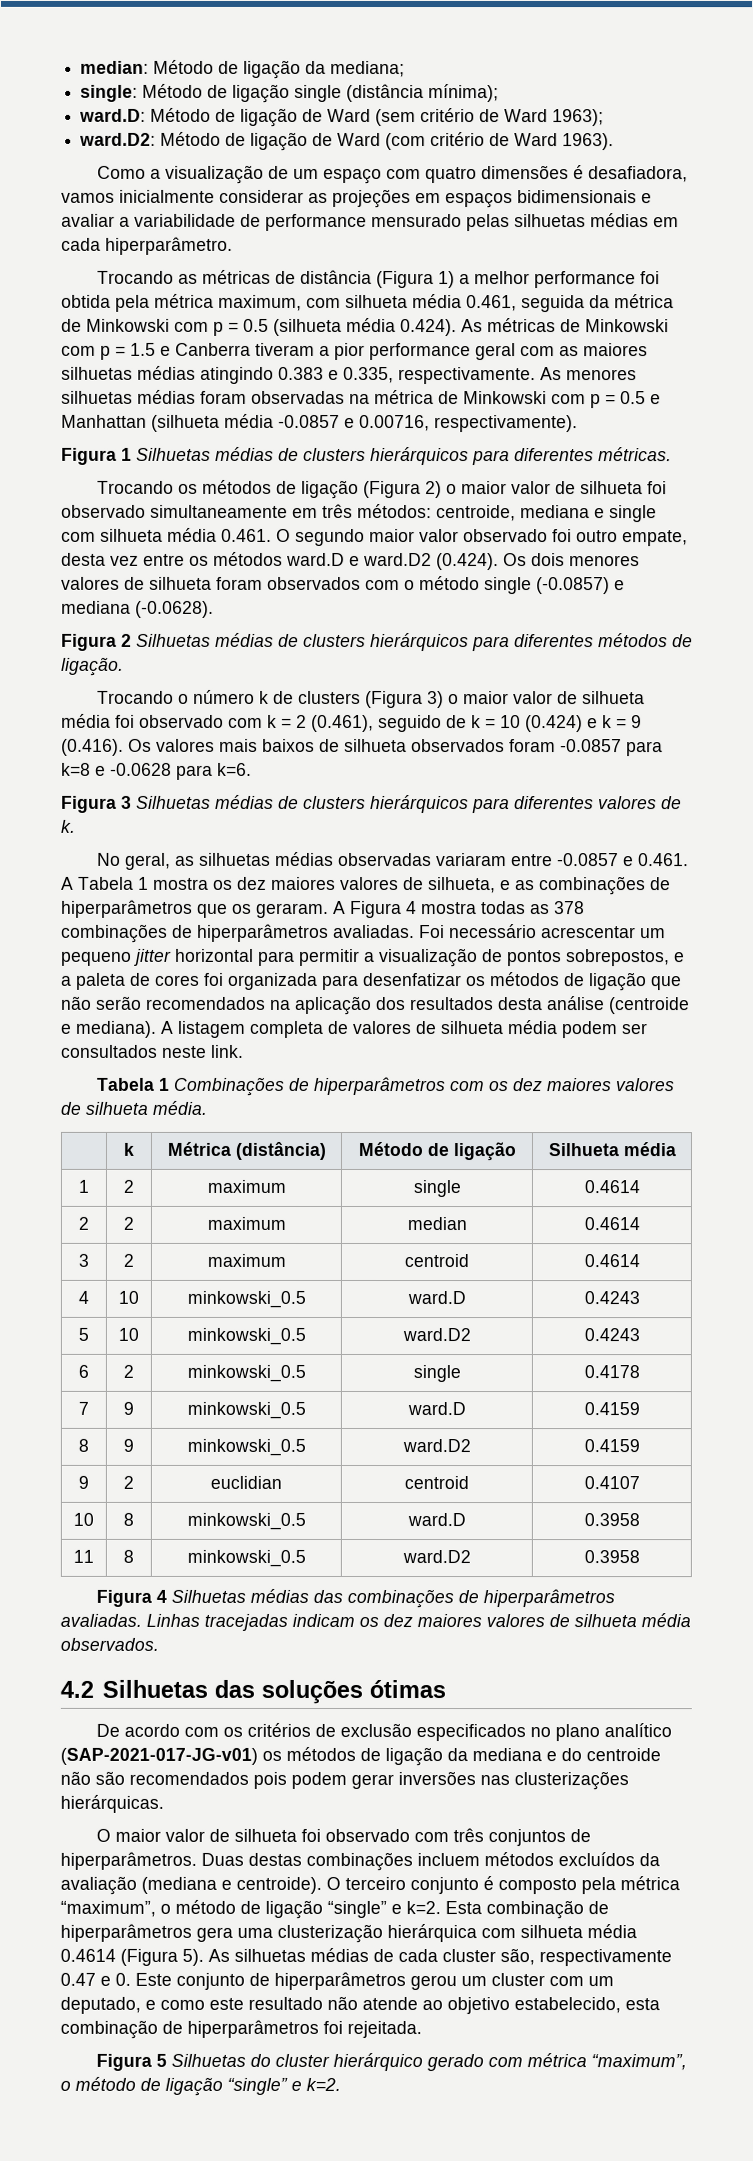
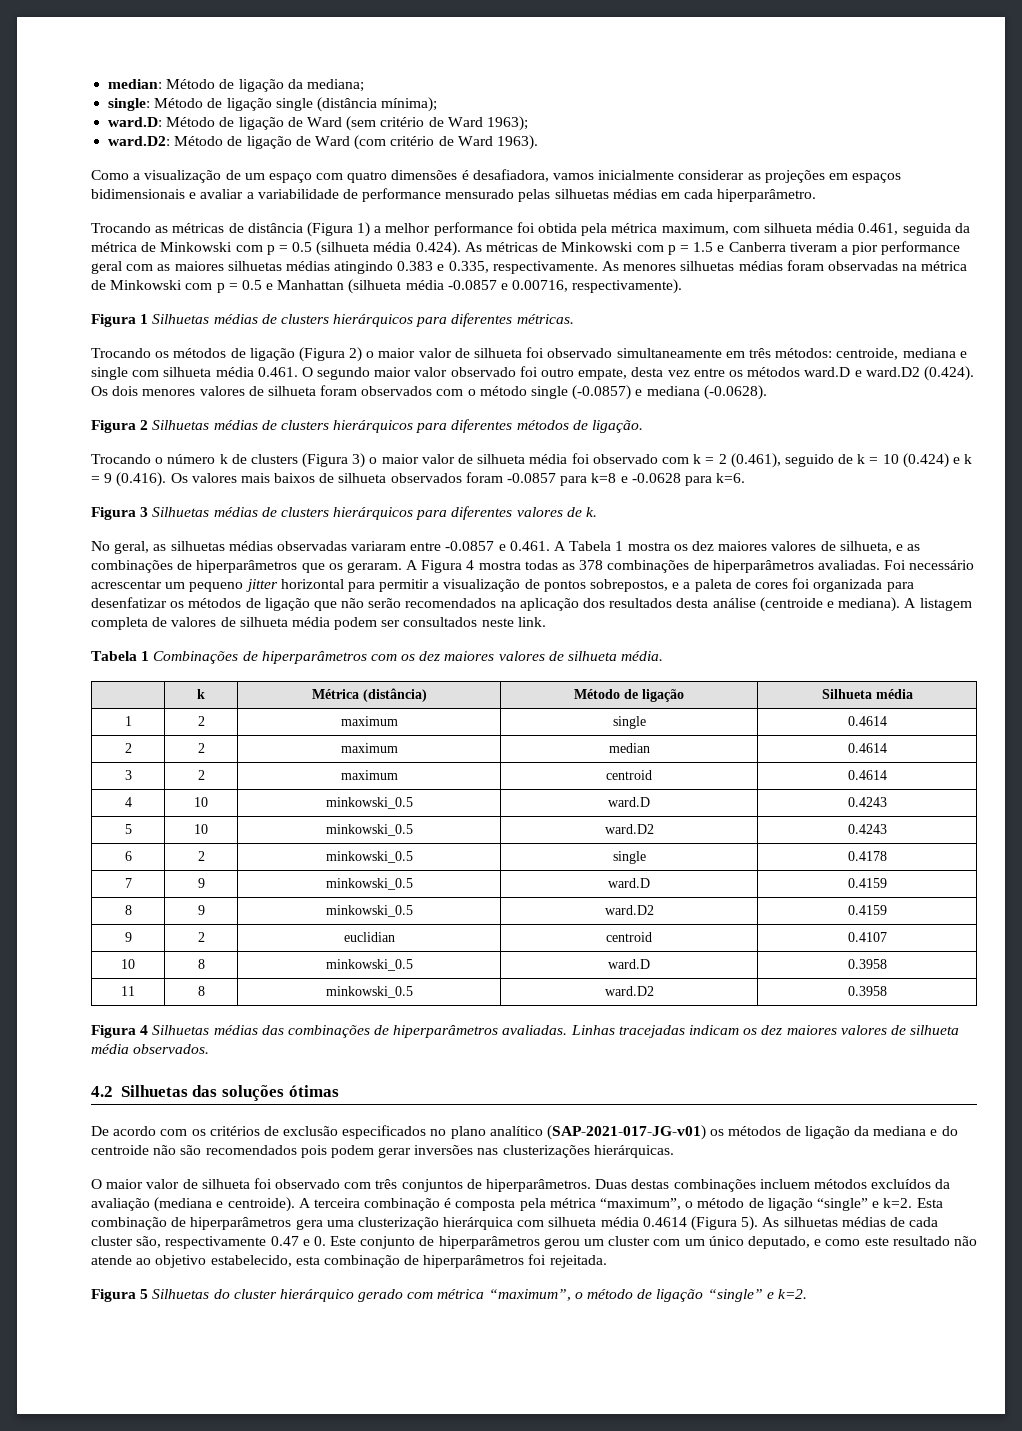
[326,1876,577,1895] O terceiro conjunto é composto -> [298,1198,516,1211] A terceira combinação é composta
(614, 1981) none -> [708,1236,744,1246] único

